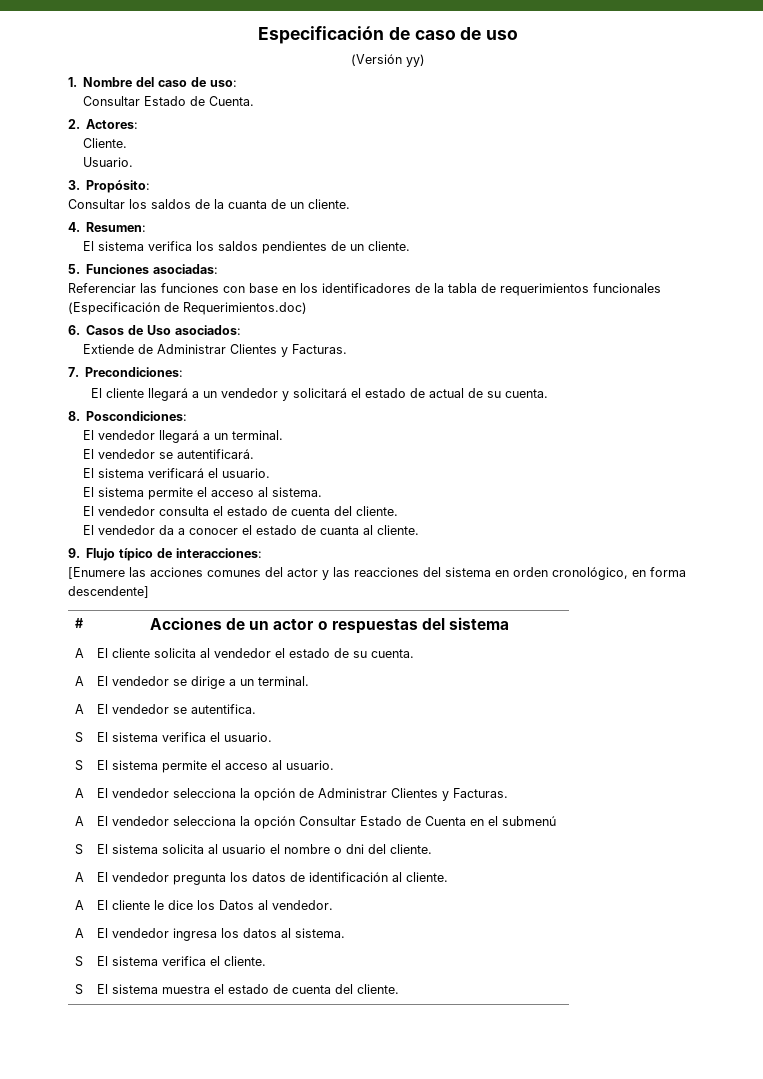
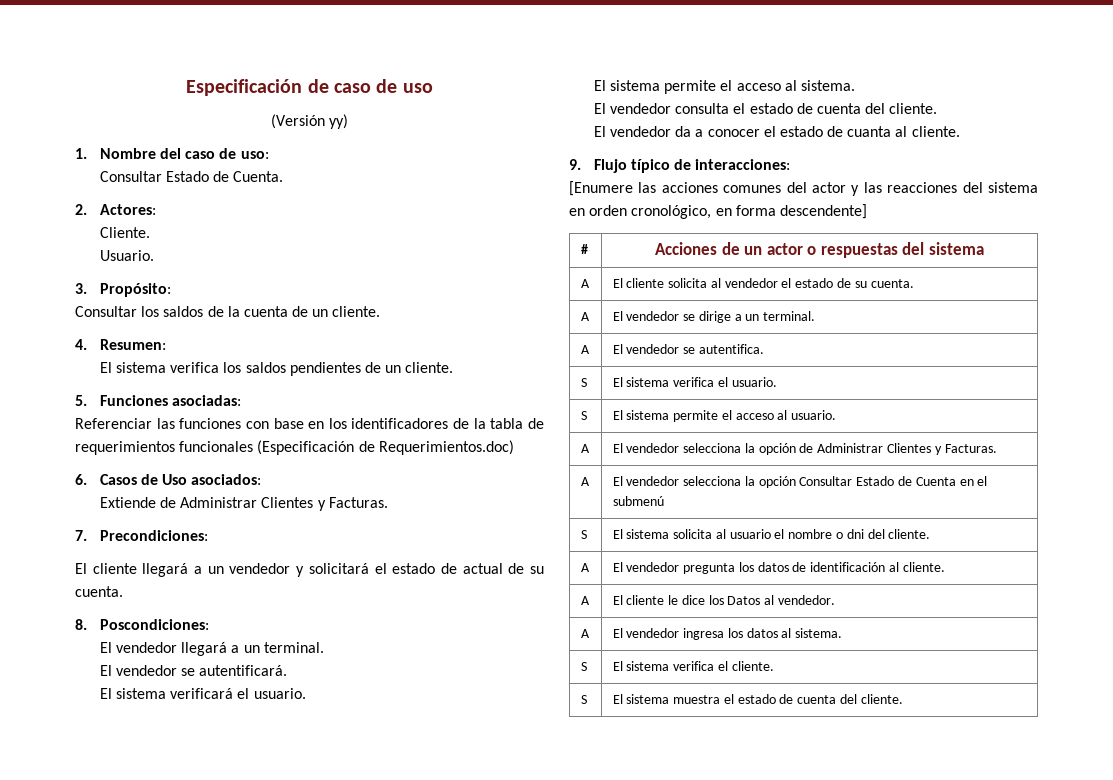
[228,200,267,209] cuanta -> [243,306,288,317] cuenta

